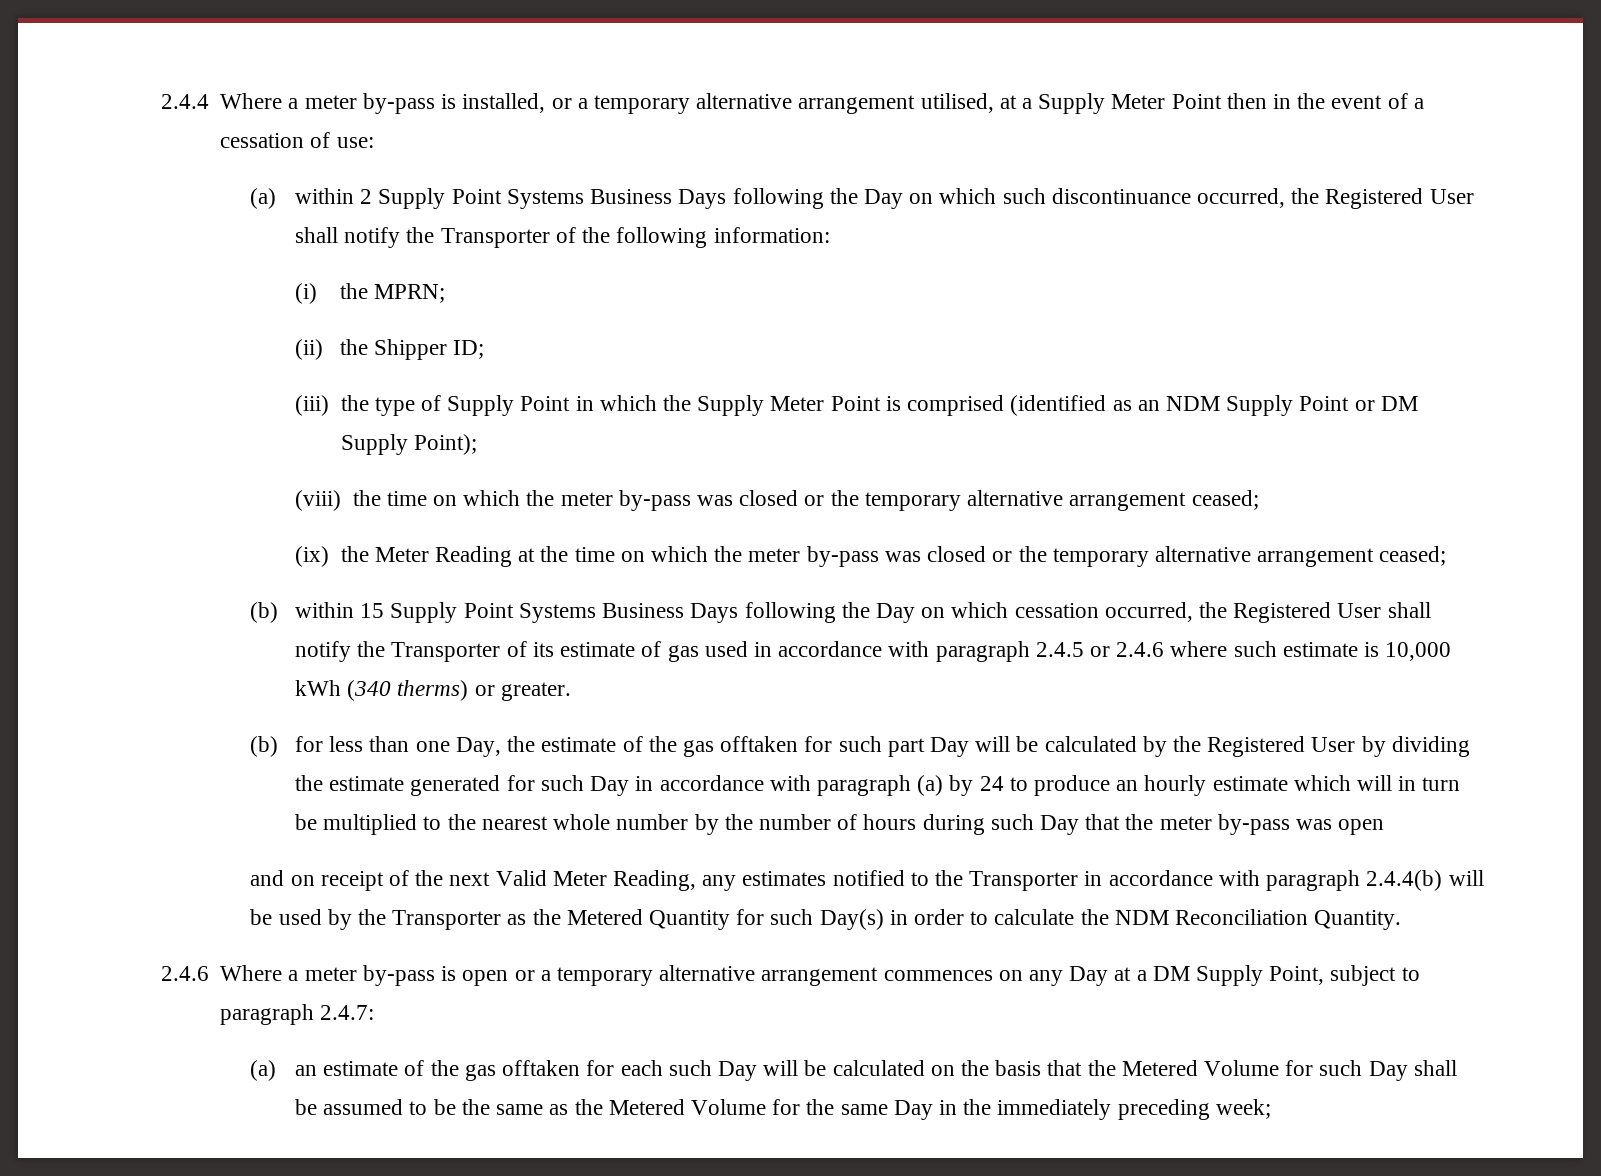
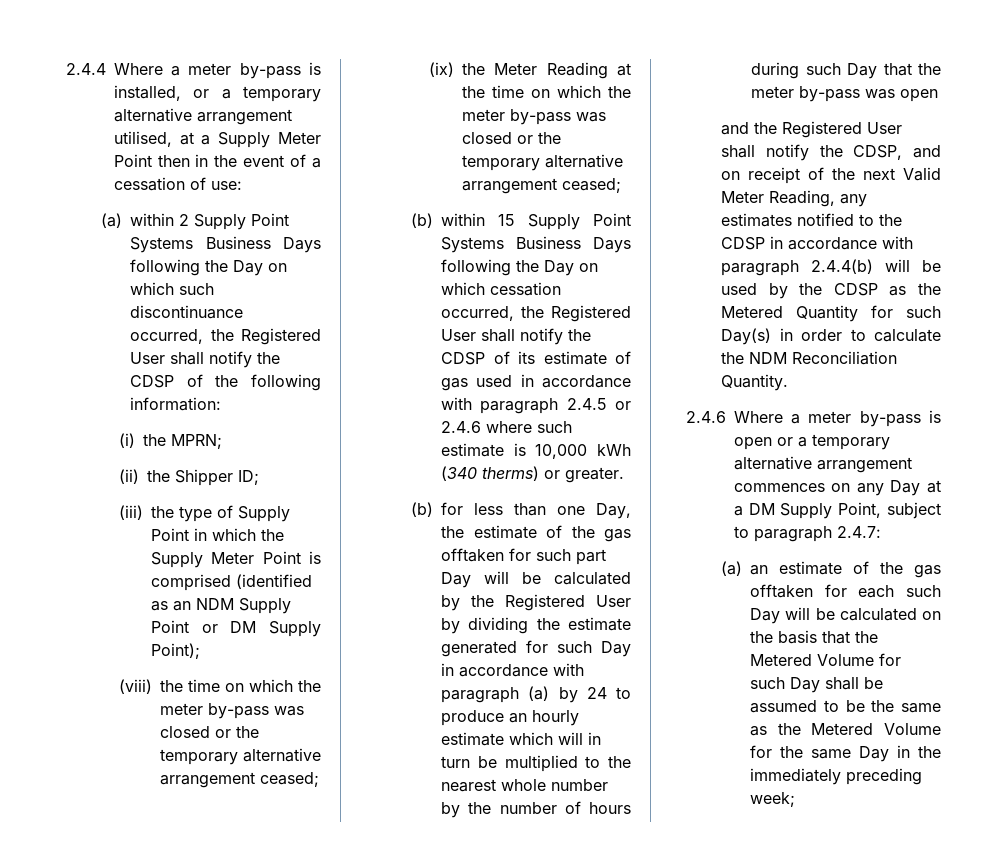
[440,228,550,248] Transporter -> [130,375,175,388] CDSP
[391,642,501,662] Transporter -> [441,352,486,365] CDSP
(285, 878) none -> [754,121,903,138] [721,144,941,161] the Registered User shall notify the CDSP, and
[969,871,1079,891] Transporter -> [721,237,766,250] CDSP
[392,910,502,930] Transporter -> [833,283,878,296] CDSP

